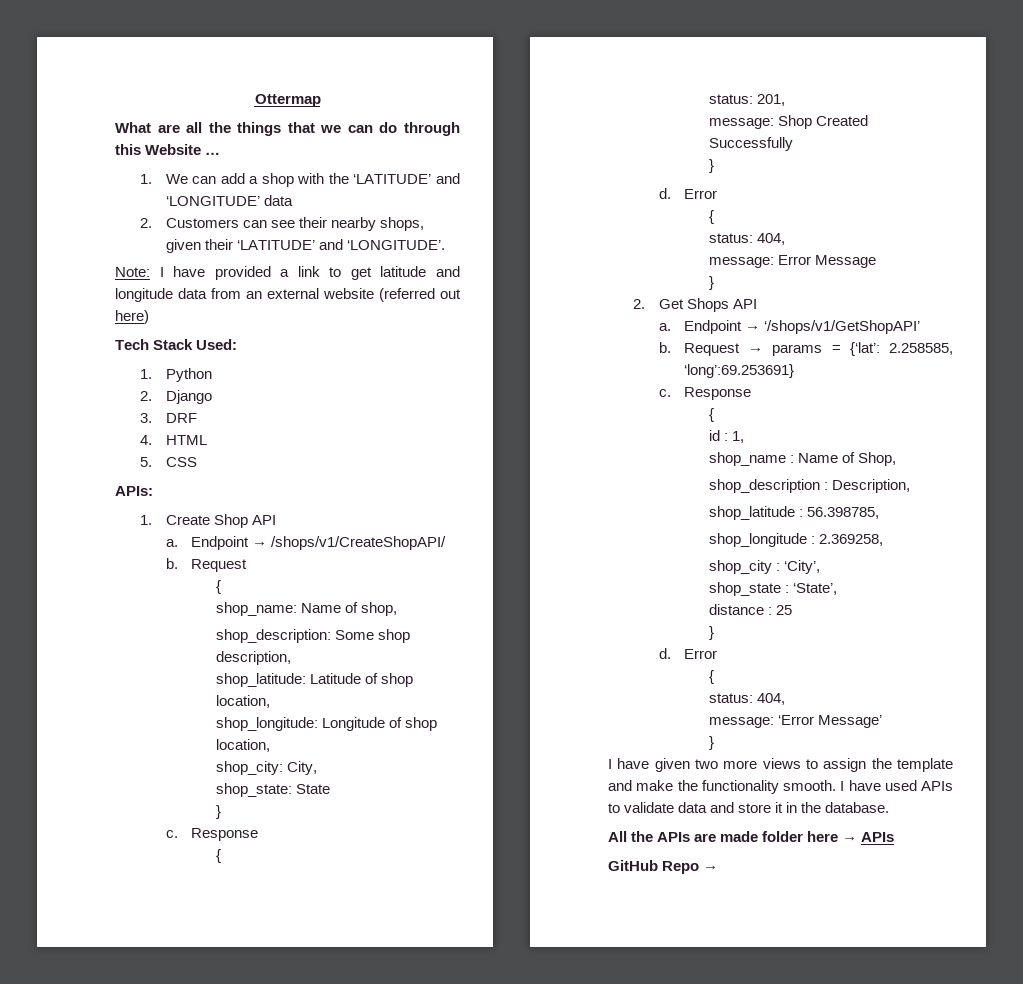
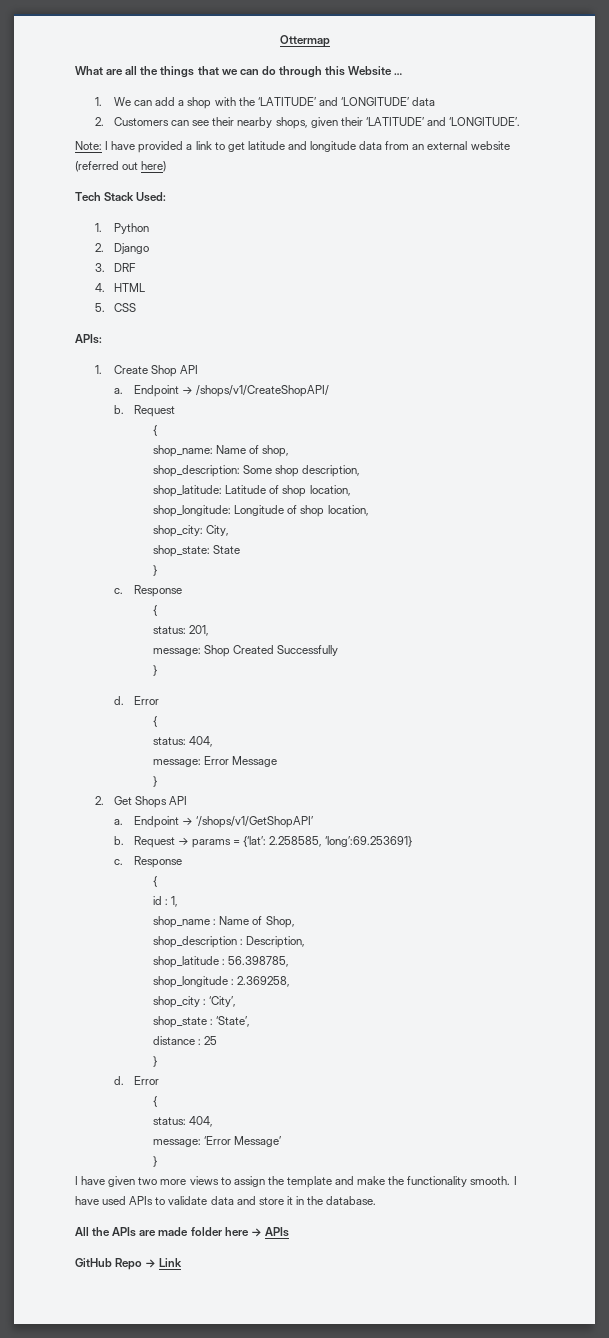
(719, 868) none -> [159,1258,183,1267] Link

